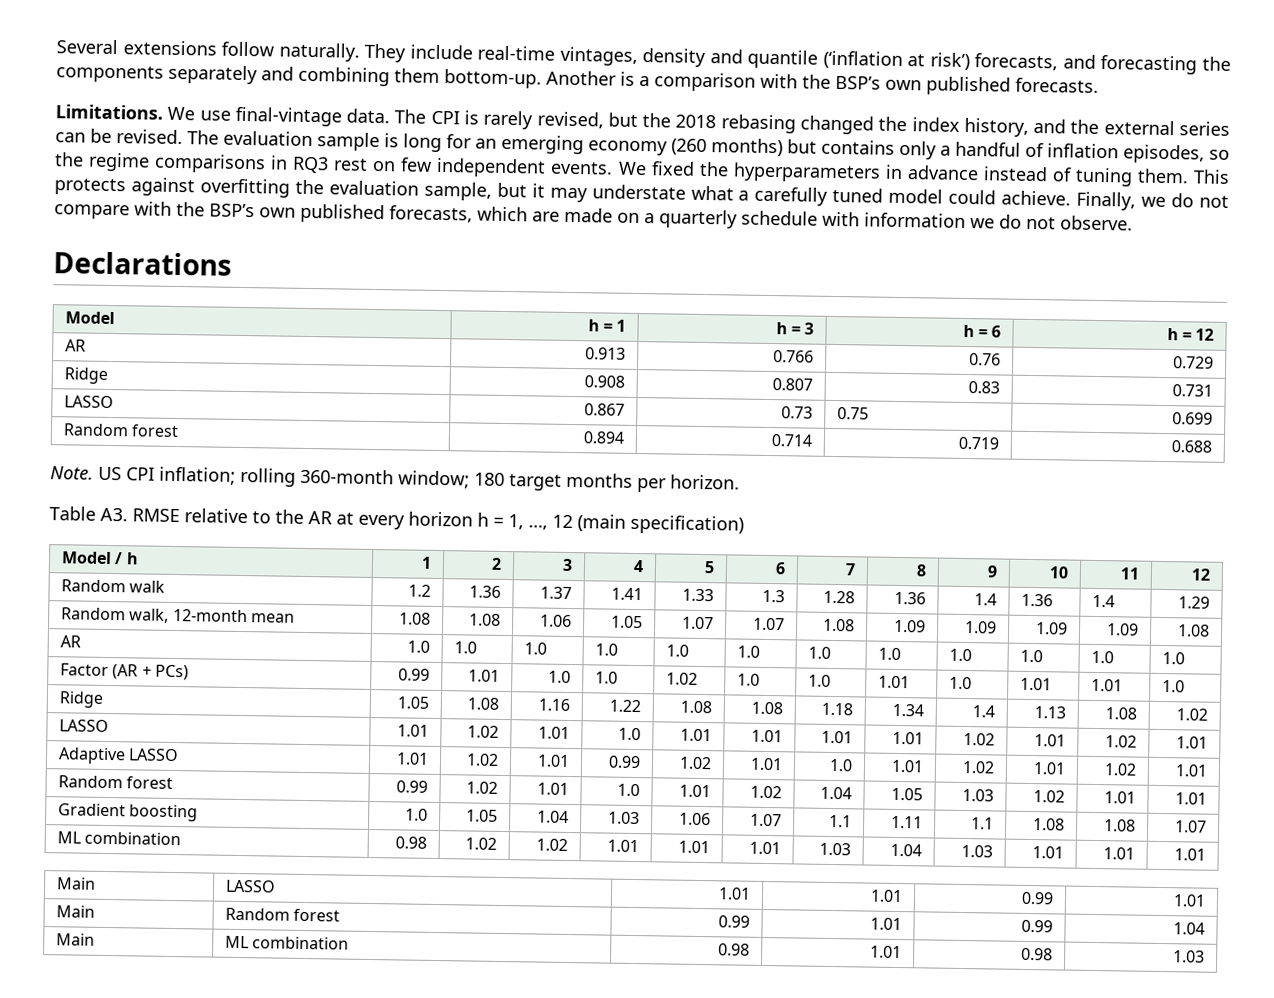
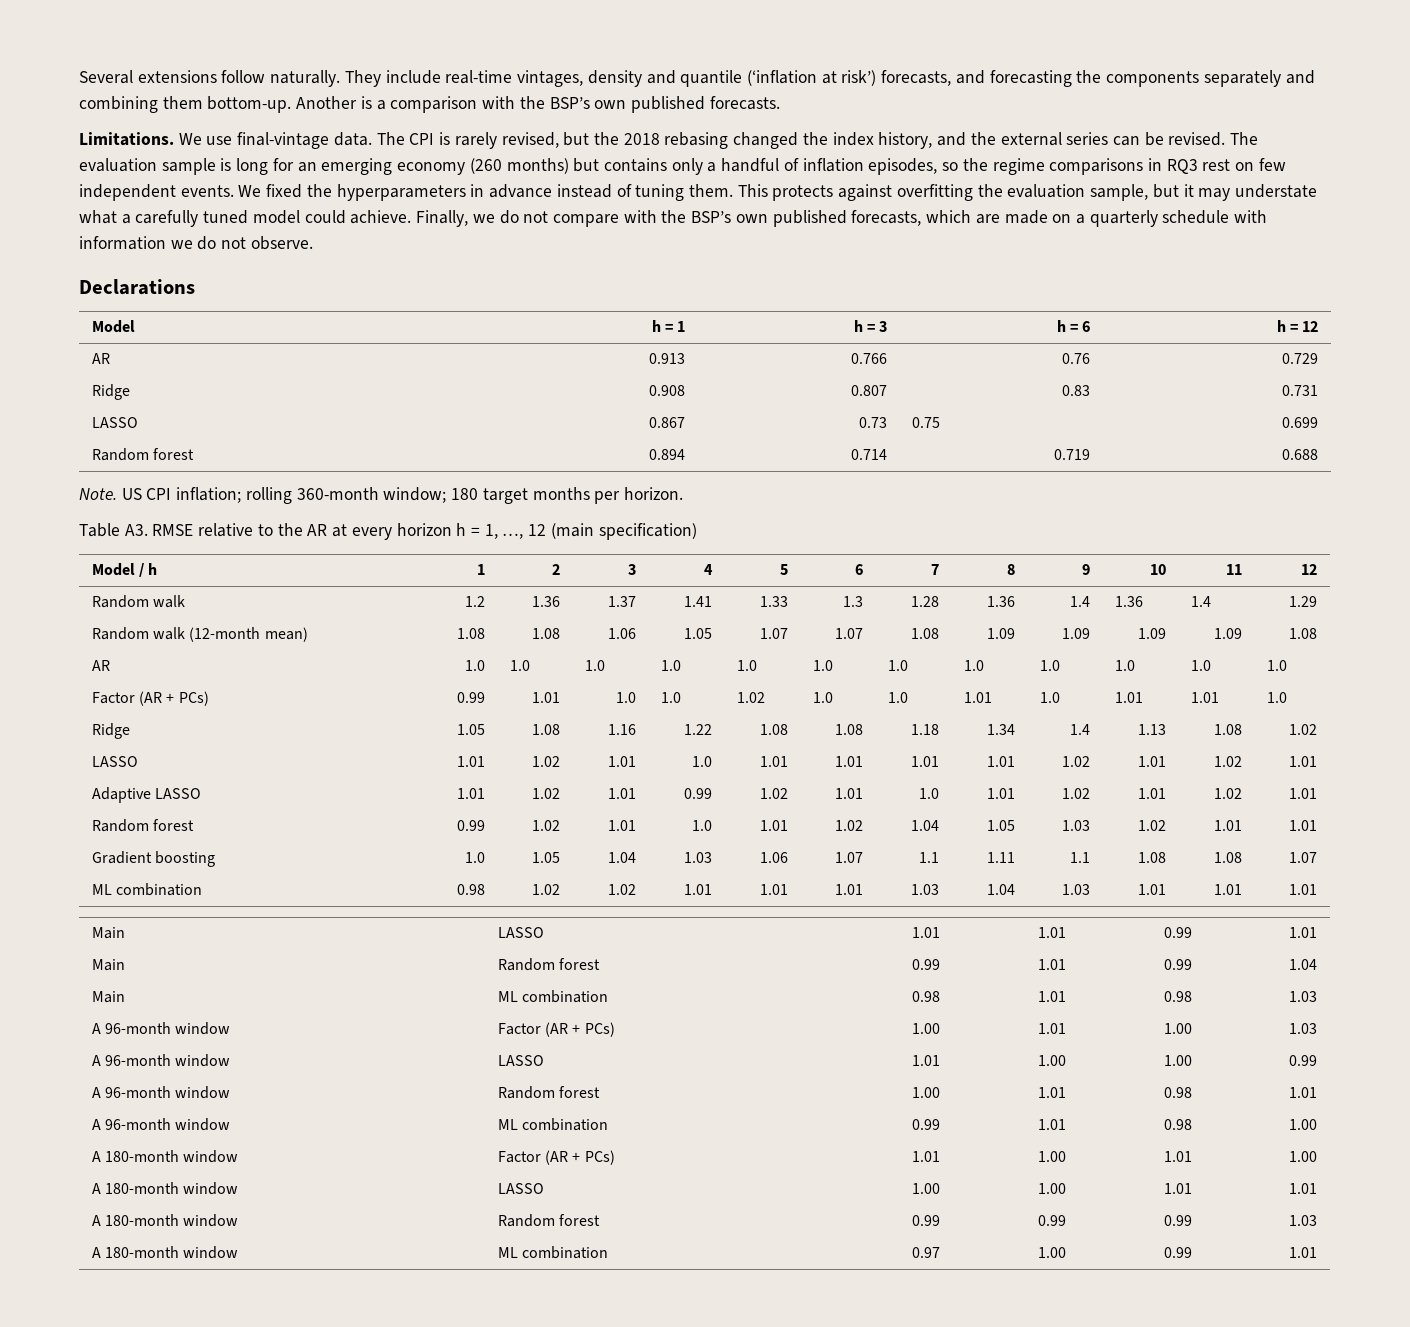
[129,608,295,623] walk, 12-month mean -> [153,627,308,642] walk (12-month mean)
(1206, 956) none -> [91,1022,231,1035] [497,1022,615,1037] [912,1023,941,1034] [1038,1023,1067,1034] [1164,1023,1193,1034] [1289,1023,1318,1034] [91,1054,231,1067] [497,1055,544,1066] [912,1055,941,1066] [1038,1055,1067,1066] [1164,1055,1193,1066] [1289,1055,1318,1066] [91,1086,231,1099] [497,1086,601,1099] [912,1087,941,1098] [1038,1087,1067,1098] [1164,1087,1193,1098] [1289,1087,1318,1098] [91,1118,231,1131] [497,1118,609,1131] [912,1119,941,1130] [1038,1119,1067,1130] [1164,1119,1193,1130] [1289,1119,1318,1130] [91,1150,239,1163] [497,1150,615,1165] [912,1151,941,1162] [1038,1151,1067,1162] [1164,1151,1193,1162] [1289,1151,1318,1162] [91,1182,239,1195] [497,1183,544,1194] [912,1183,941,1194] [1038,1183,1067,1194] [1164,1183,1193,1194] [1289,1183,1318,1194] [91,1214,239,1227] [497,1214,601,1227] [912,1215,941,1226] [1038,1215,1067,1226] [1164,1215,1193,1226] [1289,1215,1318,1226] [91,1246,239,1259] [497,1246,609,1259] [912,1247,941,1258] [1038,1247,1067,1258] [1164,1247,1193,1258] [1289,1247,1318,1258] // A 96-month window | Factor (AR + PCs) | 1.00 | 1.01 | 1.00 | 1.03 // A 96-month window | LASSO | 1.01 | 1.00 | 1.00 | 0.99 // A 96-month window | Random forest | 1.00 | 1.01 | 0.98 | 1.01 // A 96-month window | ML combination | 0.99 | 1.01 | 0.98 | 1.00 // A 180-month window | Factor (AR + PCs) | 1.01 | 1.00 | 1.01 | 1.00 // A 180-month window | LASSO | 1.00 | 1.00 | 1.01 | 1.01 // A 180-month window | Random forest | 0.99 | 0.99 | 0.99 | 1.03 // A 180-month window | ML combination | 0.97 | 1.00 | 0.99 | 1.01

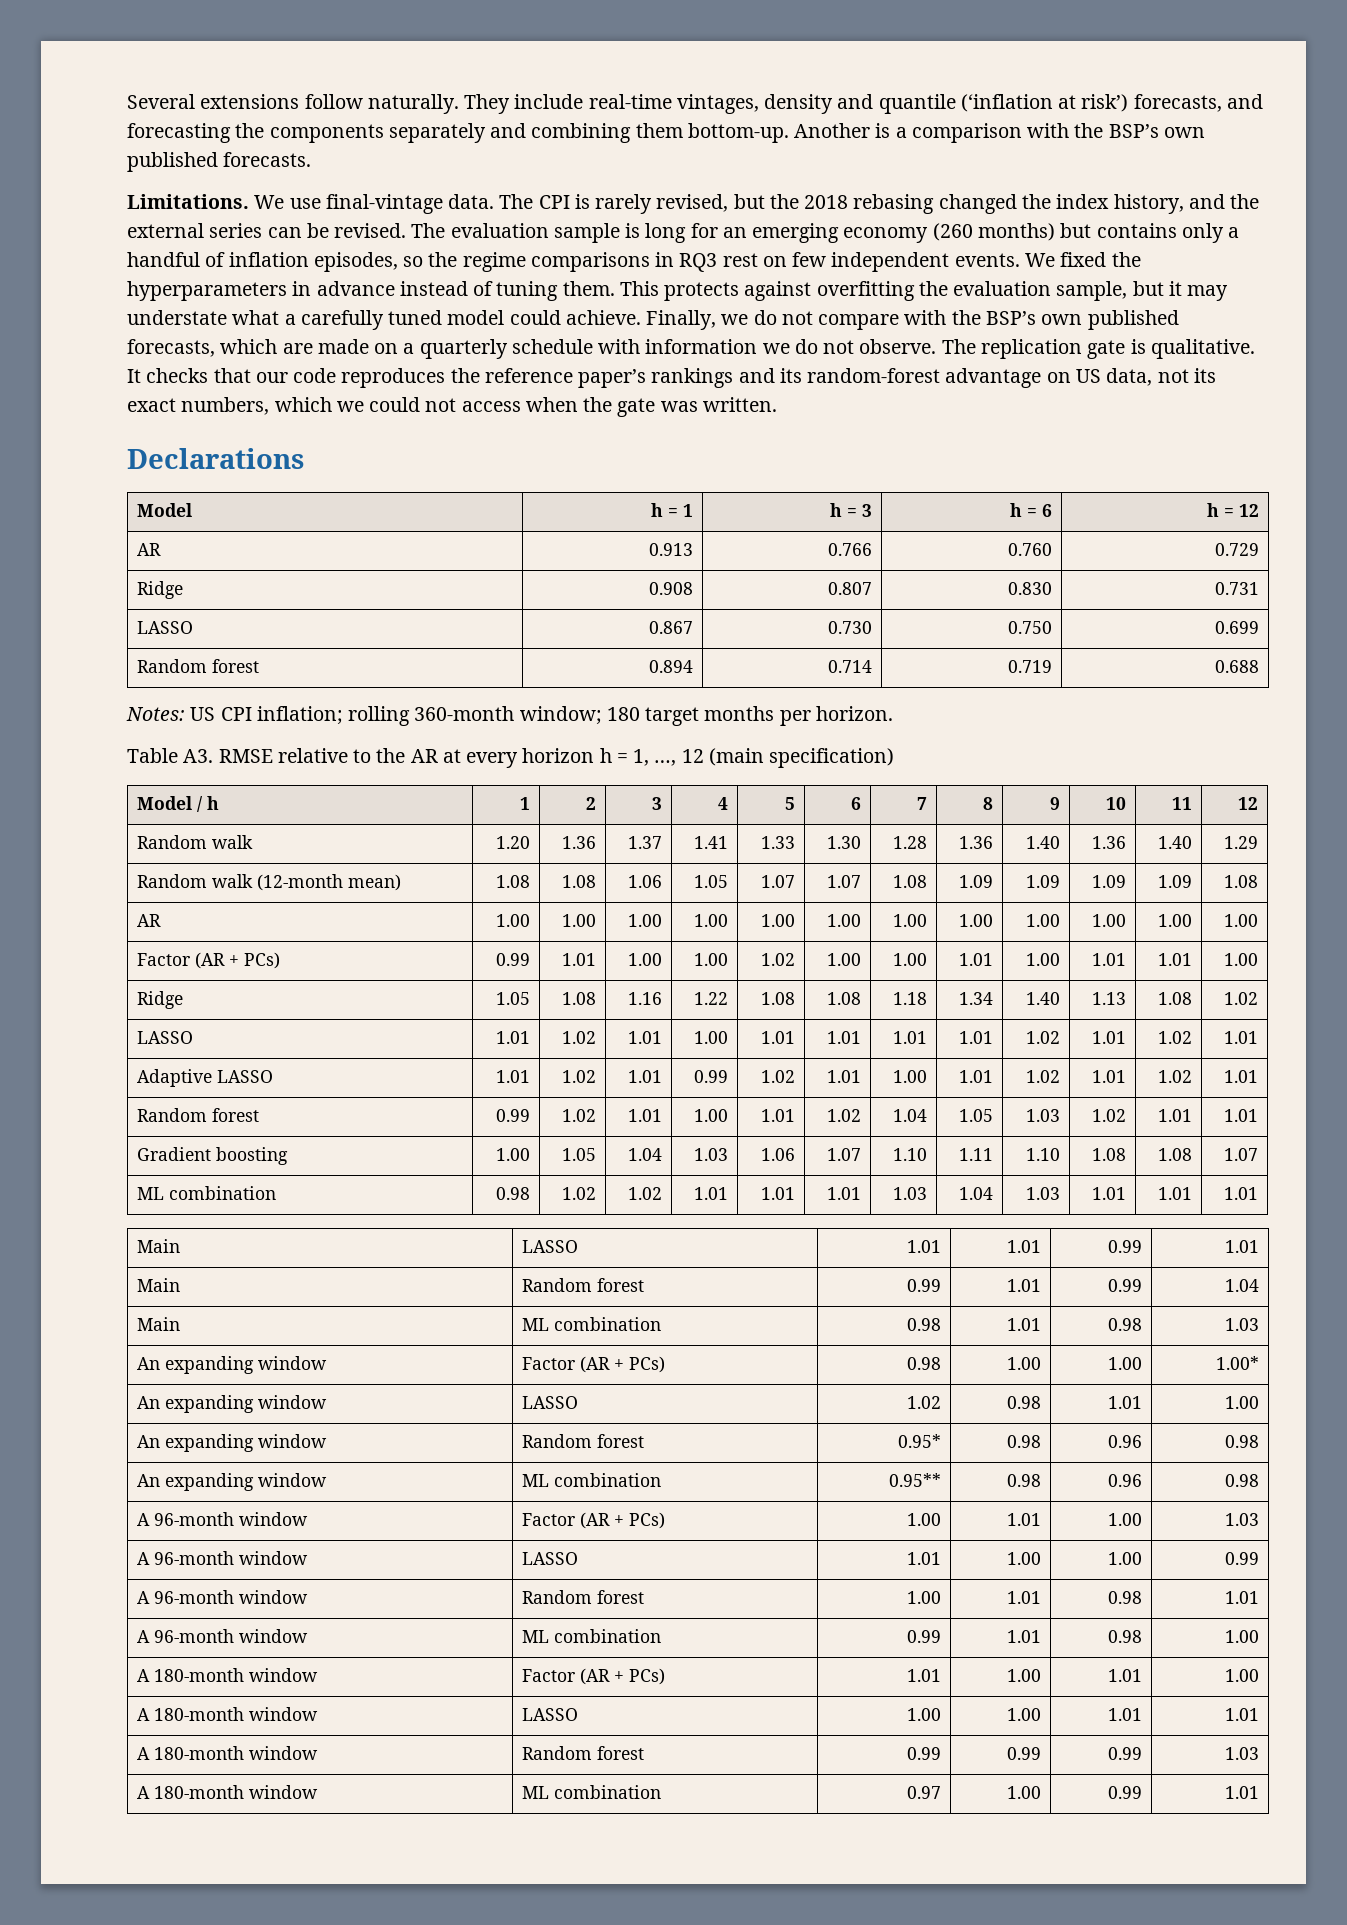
(313, 243) none -> [941,339,1255,359] [127,368,1216,388] [127,397,777,417] The replication gate is qualitative. It checks that our code reproduces the reference paper’s rankings and its random-forest advantage on US data, not its exact numbers, which we could not access when the gate was written.
[1062,353,1091,364] 0.76 -> [1007,543,1052,556] 0.760
[1062,385,1091,396] 0.83 -> [1007,582,1052,595] 0.830
[859,417,888,428] [911,417,940,428] 0.73 | 0.75 -> [827,621,872,634] [1007,621,1052,634] 0.730 | 0.750
[79,488,117,500] Note. -> [126,707,185,721] Notes:
[465,596,486,607] 1.2 -> [495,836,530,849] 1.20
[843,596,864,607] 1.3 -> [826,836,861,849] 1.30
[1070,596,1091,607] [1114,596,1143,607] [1190,596,1211,607] 1.4 | 1.36 | 1.4 -> [1025,836,1060,849] [1091,836,1126,849] [1157,836,1192,849] 1.40 | 1.36 | 1.40
[465,660,486,671] [509,660,530,671] [584,660,605,671] [660,660,681,671] [736,660,757,671] [812,660,833,671] [887,660,908,671] [963,660,984,671] [1039,660,1060,671] [1114,660,1135,671] [1190,660,1211,671] [1266,660,1287,671] 1.0 | 1.0 | 1.0 | 1.0 | 1.0 | 1.0 | 1.0 | 1.0 | 1.0 | 1.0 | 1.0 | 1.0 -> [495,914,530,927] [561,914,596,927] [627,914,662,927] [693,914,728,927] [760,914,795,927] [826,914,861,927] [892,914,927,927] [958,914,993,927] [1025,914,1060,927] [1091,914,1126,927] [1157,914,1192,927] [1223,914,1258,927] 1.00 | 1.00 | 1.00 | 1.00 | 1.00 | 1.00 | 1.00 | 1.00 | 1.00 | 1.00 | 1.00 | 1.00
[616,692,637,703] [660,692,681,703] [736,692,765,703] [812,692,833,703] [887,692,908,703] [963,692,992,703] [1039,692,1060,703] [1114,692,1143,703] [1190,692,1219,703] [1266,692,1287,703] 1.0 | 1.0 | 1.02 | 1.0 | 1.0 | 1.01 | 1.0 | 1.01 | 1.01 | 1.0 -> [627,953,662,966] [693,953,728,966] [760,953,795,966] [826,953,861,966] [892,953,927,966] [958,953,993,966] [1025,953,1060,966] [1091,953,1126,966] [1157,953,1192,966] [1223,953,1258,966] 1.00 | 1.00 | 1.02 | 1.00 | 1.00 | 1.01 | 1.00 | 1.01 | 1.01 | 1.00
[1070,724,1091,735] 1.4 -> [1025,992,1060,1005] 1.40
[692,756,713,767] 1.0 -> [693,1031,728,1044] 1.00
[919,788,940,799] 1.0 -> [892,1070,927,1083] 1.00
[692,820,713,831] 1.0 -> [693,1109,728,1122] 1.00
[465,852,486,863] 1.0 -> [495,1148,530,1161] 1.00
[919,852,940,863] 1.1 -> [892,1148,927,1161] 1.10
[1070,852,1091,863] 1.1 -> [1025,1148,1060,1161] 1.10
(1318, 996) none -> [137,1356,328,1374] [522,1356,666,1373] [906,1357,941,1370] [1006,1357,1041,1370] [1107,1357,1142,1370] [1215,1356,1259,1370] [137,1395,328,1413] [522,1396,579,1409] [906,1396,941,1409] [1006,1396,1041,1409] [1107,1396,1142,1409] [1224,1396,1259,1409] [137,1434,328,1452] [522,1434,645,1448] [897,1434,941,1448] [1006,1435,1041,1448] [1107,1435,1142,1448] [1224,1435,1259,1448] [137,1473,328,1491] [522,1473,662,1487] [888,1473,941,1487] [1006,1474,1041,1487] [1107,1474,1142,1487] [1224,1474,1259,1487] // An expanding window | Factor (AR + PCs) | 0.98 | 1.00 | 1.00 | 1.00* // An expanding window | LASSO | 1.02 | 0.98 | 1.01 | 1.00 // An expanding window | Random forest | 0.95* | 0.98 | 0.96 | 0.98 // An expanding window | ML combination | 0.95** | 0.98 | 0.96 | 0.98

